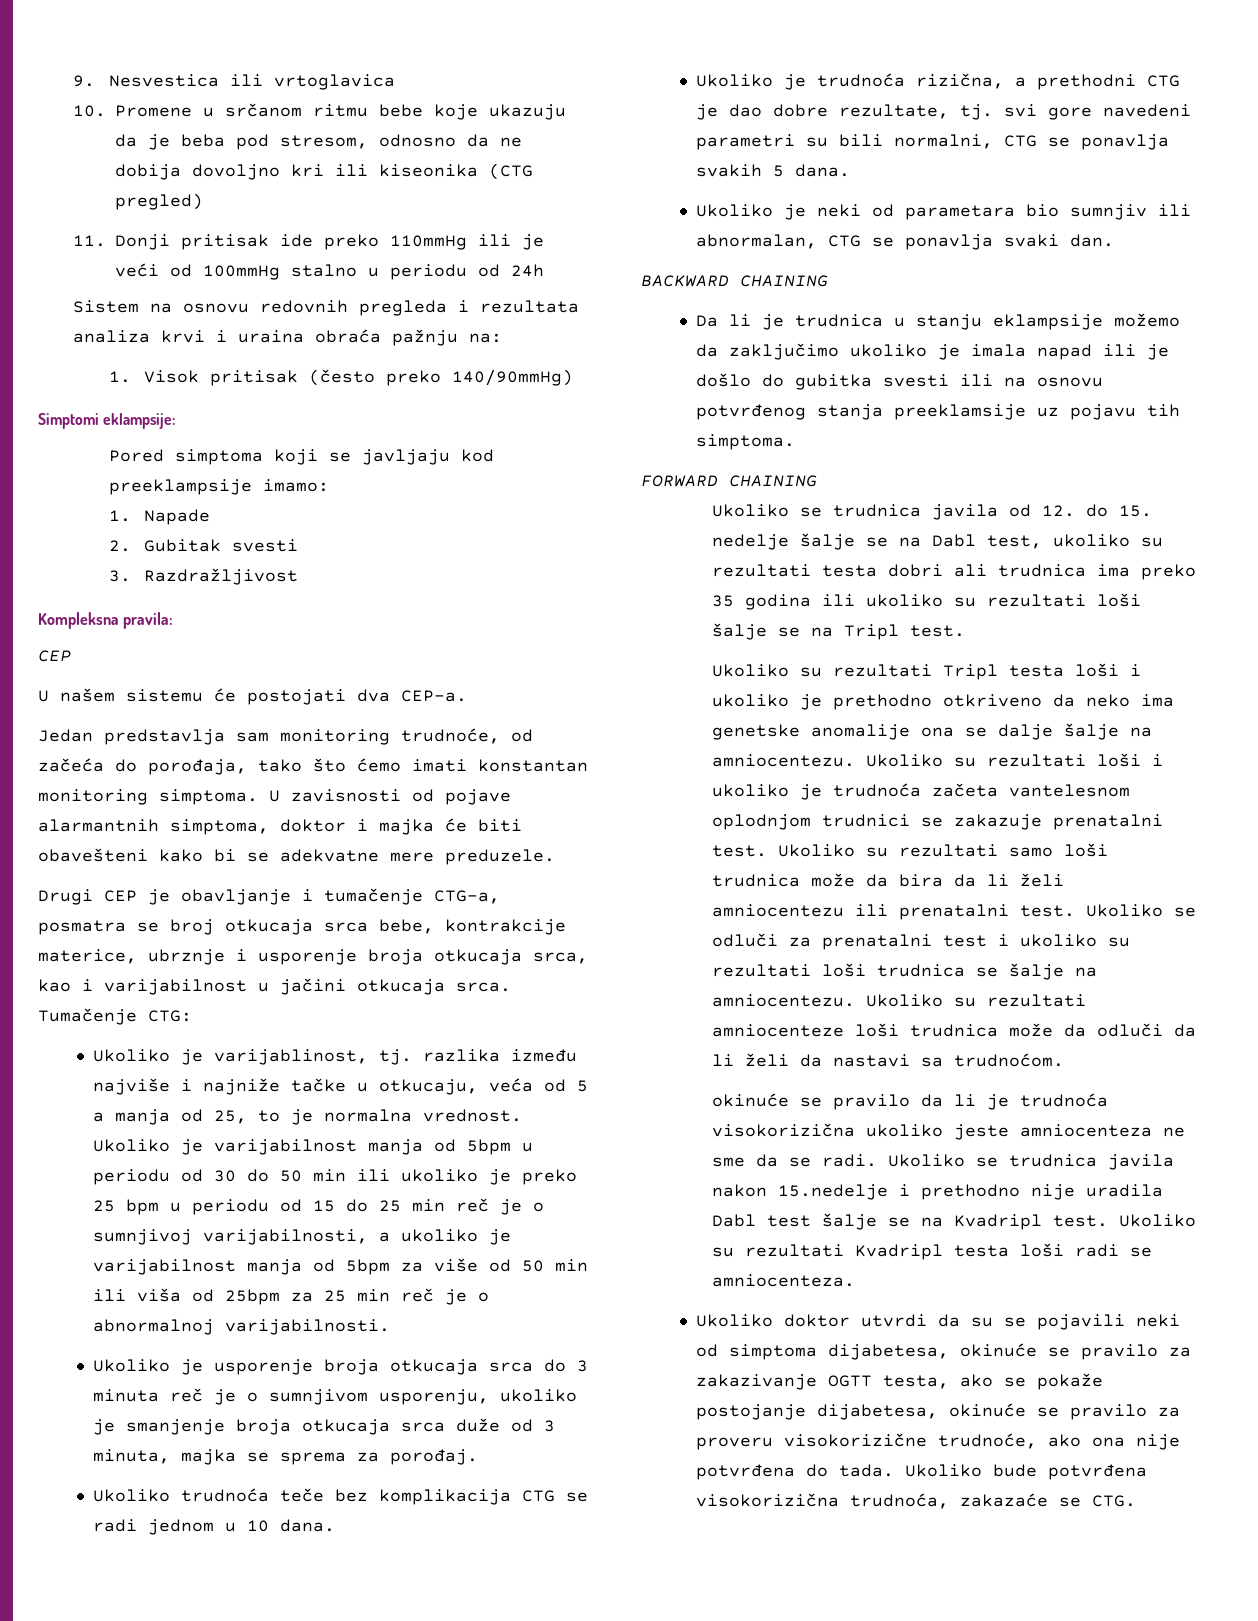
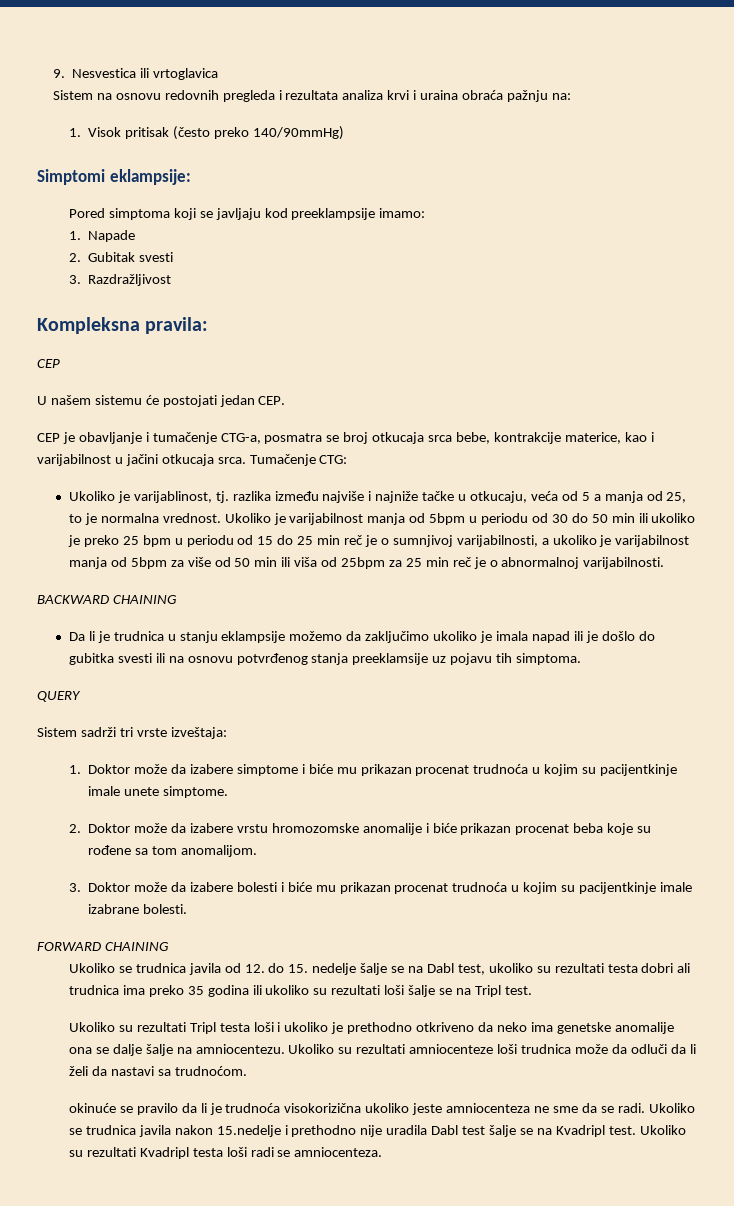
[73,103,567,120] [115,134,523,150] [115,163,534,180] [115,193,204,210] [73,234,545,250] [115,263,545,280] // 10. Promene u srčanom ritmu bebe koje ukazuju da je beba pod stresom, odnosno da ne dobija dovoljno kri ili kiseonika (CTG pregled) // 11. Donji pritisak ide preko 110mmHg ili je veći od 100mmHg stalno u periodu od 24h -> (219, 74) none
[357,689,467,702] [38,728,533,745] [38,758,588,775] [38,789,511,805] [38,818,522,835] [38,848,555,865] [38,889,93,905] dva CEP-a. // Jedan predstavlja sam monitoring trudnoće, od začeća do porođaja, tako što ćemo imati konstantan monitoring simptoma. U zavisnosti od pojave alarmantnih simptoma, doktor i majka će biti obavešteni kako bi se adekvatne mere preduzele. // Drugi -> [219,395,286,407] jedan CEP. //
[148,949,588,965] ubrznje i usporenje broja otkucaja srca, -> (621, 438) none
[93,1359,589,1375] [93,1388,578,1405] [93,1418,556,1435] [93,1449,479,1465] [93,1488,589,1505] [93,1519,336,1535] [696,73,1181,90] [696,104,1192,120] [696,134,1170,150] [696,164,851,177] [696,204,1192,220] [696,234,1115,250] // Ukoliko je usporenje broja otkucaja srca do 3 minuta reč je o sumnjivom usporenju, ukoliko je smanjenje broja otkucaja srca duže od 3 minuta, majka se sprema za porođaj. // Ukoliko trudnoća teče bez komplikacija CTG se radi jednom u 10 dana. // Ukoliko je trudnoća rizična, a prethodni CTG je dao dobre rezultate, tj. svi gore navedeni parametri su bili normalni, CTG se ponavlja svakih 5 dana. // Ukoliko je neki od parametara bio sumnjiv ili abnormalan, CTG se ponavlja svaki dan. -> (665, 563) none
(796, 442) none -> [37,691,81,702] [37,727,227,739] [68,764,678,776] [88,786,229,798] [68,823,652,835] [88,845,257,857] [68,882,692,894] [88,904,188,914] // QUERY // Sistem sadrži tri vrste izveštaja: // 1. Doktor može da izabere simptome i biće mu prikazan procenat trudnoća u kojim su pacijentkinje imale unete simptome. // 2. Doktor može da izabere vrstu hromozomske anomalije i biće prikazan procenat beba koje su rođene sa tom anomalijom. // 3. Doktor može da izabere bolesti i biće mu prikazan procenat trudnoća u kojim su pacijentkinje imale izabrane bolesti.
[1096,753,1163,767] [711,783,1130,800] [711,814,1163,830] [711,843,1108,857] [711,873,1064,887] [711,904,1196,920] [711,933,1130,950] [711,963,1097,980] [711,994,1086,1007] loši i ukoliko je trudnoća začeta vantelesnom oplodnjom trudnici se zakazuje prenatalni test. Ukoliko su rezultati samo loši trudnica može da bira da li želi amniocentezu ili prenatalni test. Ukoliko se odluči za prenatalni test i ukoliko su rezultati loši trudnica se šalje na amniocentezu. Ukoliko su rezultati -> (406, 1049) none
[696,1314,1181,1330] [696,1343,1192,1360] [696,1373,1104,1390] [696,1403,1181,1420] [696,1433,1181,1450] [696,1464,1148,1480] [696,1493,1137,1509] // Ukoliko doktor utvrdi da su se pojavili neki od simptoma dijabetesa, okinuće se pravilo za zakazivanje OGTT testa, ako se pokaže postojanje dijabetesa, okinuće se pravilo za proveru visokorizične trudnoće, ako ona nije potvrđena do tada. Ukoliko bude potvrđena visokorizična trudnoća, zakazaće se CTG. -> (383, 1152) none

